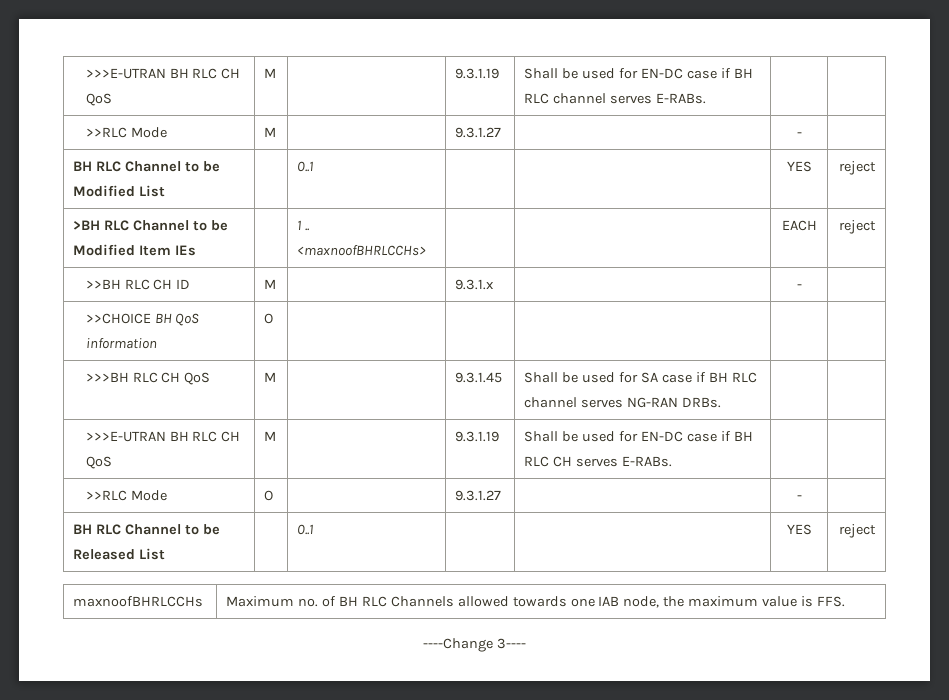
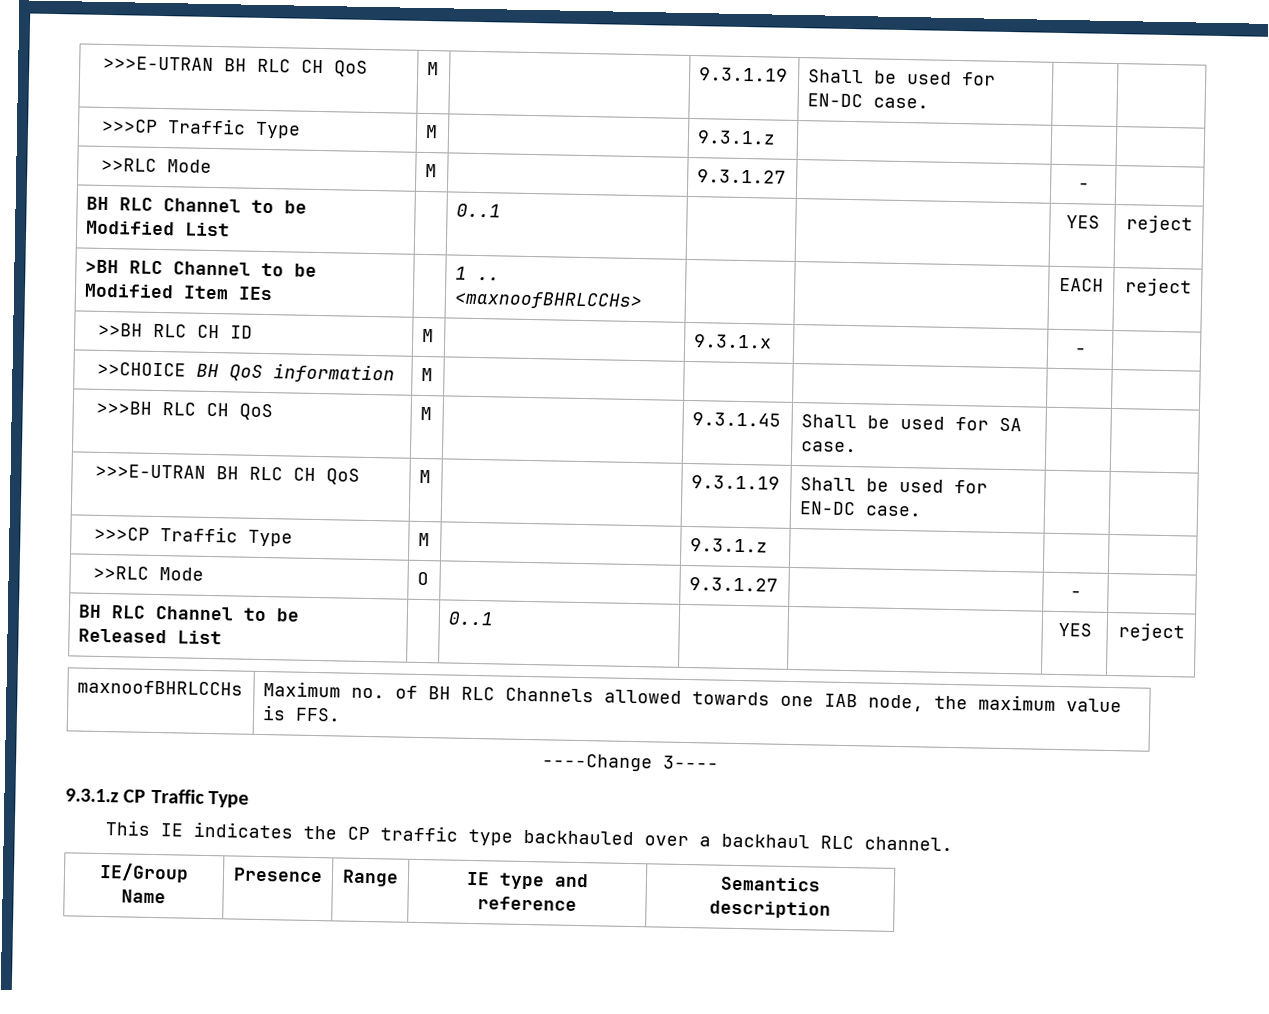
[686,68,753,79] [524,93,706,104] case if BH RLC channel serves E-RABs. -> [873,97,930,109] [101,118,302,139] [425,125,439,139] [697,130,777,145] case. | | // >>>CP Traffic Type | M | | 9.3.1.z |
[264,313,274,324] O -> [421,367,434,382] M
[661,372,757,383] [524,397,721,408] case if BH RLC channel serves NG-RAN DRBs. -> [801,441,858,453] case.
[686,431,753,442] [524,456,672,467] case if BH RLC CH serves E-RABs. -> [865,505,923,517] [94,526,294,547] [418,532,431,547] [690,538,769,553] case. | | // >>>CP Traffic Type | M | | 9.3.1.z |
(526, 643) none -> [65,788,250,808] [105,820,954,852] [99,862,189,883] [121,889,166,904] [233,867,323,883] [342,869,399,887] [466,871,589,890] [477,896,577,911] [720,876,821,892] [709,900,831,919] // 9.3.1.z CP Traffic Type // This IE indicates the CP traffic type backhauled over a backhaul RLC channel. // IE/Group Name | Presence | Range | IE type and reference | Semantics description

